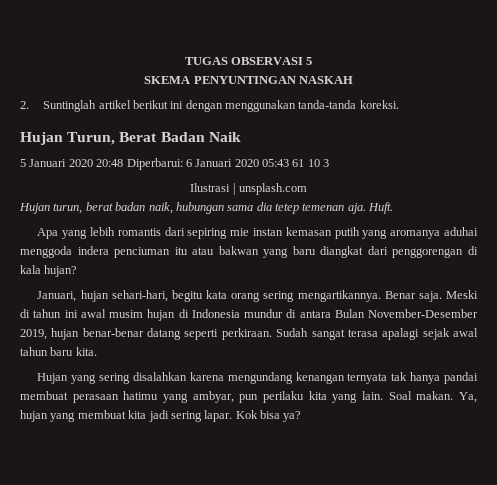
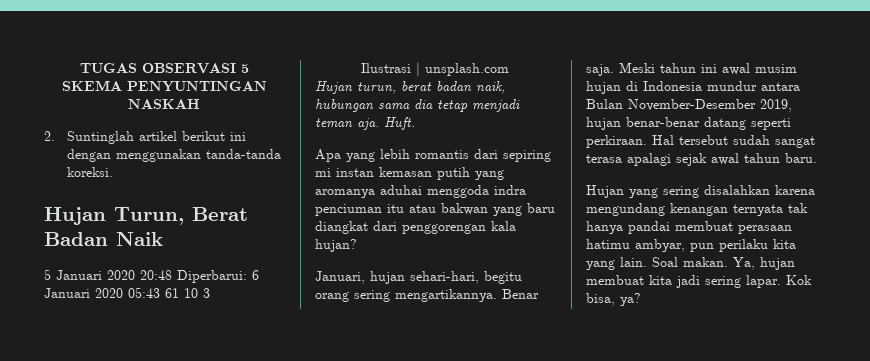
[275,203,345,214] tetep temenan -> [437,99,520,112] [315,118,353,128] tetap menjadi teman
[230,228,250,236] mie -> [315,168,331,177] mi
[77,246,109,255] indera -> [494,185,526,195] indra
[468,246,479,255] di -> (486, 229) none
[206,290,228,299] kata -> (522, 277) none
[20,309,30,318] di -> (655, 67) none
[286,309,297,318] di -> (757, 86) none
[276,328,309,337] Sudah -> [652,135,770,145] Hal tersebut sudah
[50,347,97,356] baru kita. -> [785,153,817,163] baru.
[162,393,188,403] yang -> (630, 244) none
[50,412,76,422] yang -> (795, 263) none
[260,410,280,419] bisa -> [586,293,615,306] bisa,

